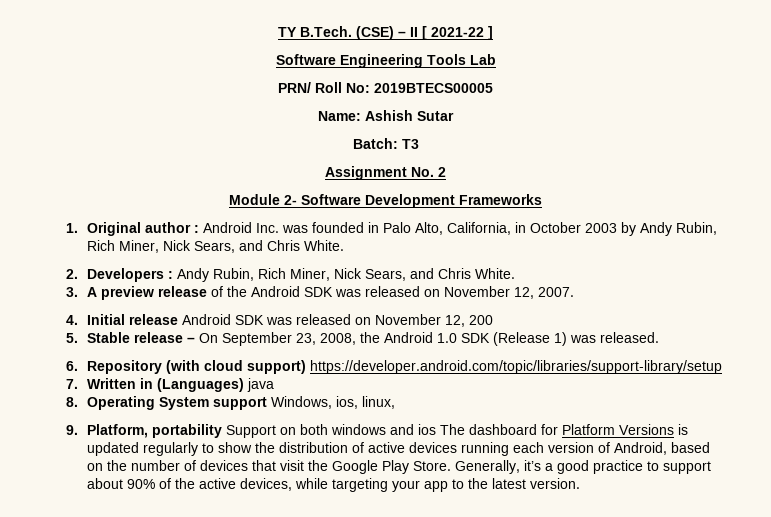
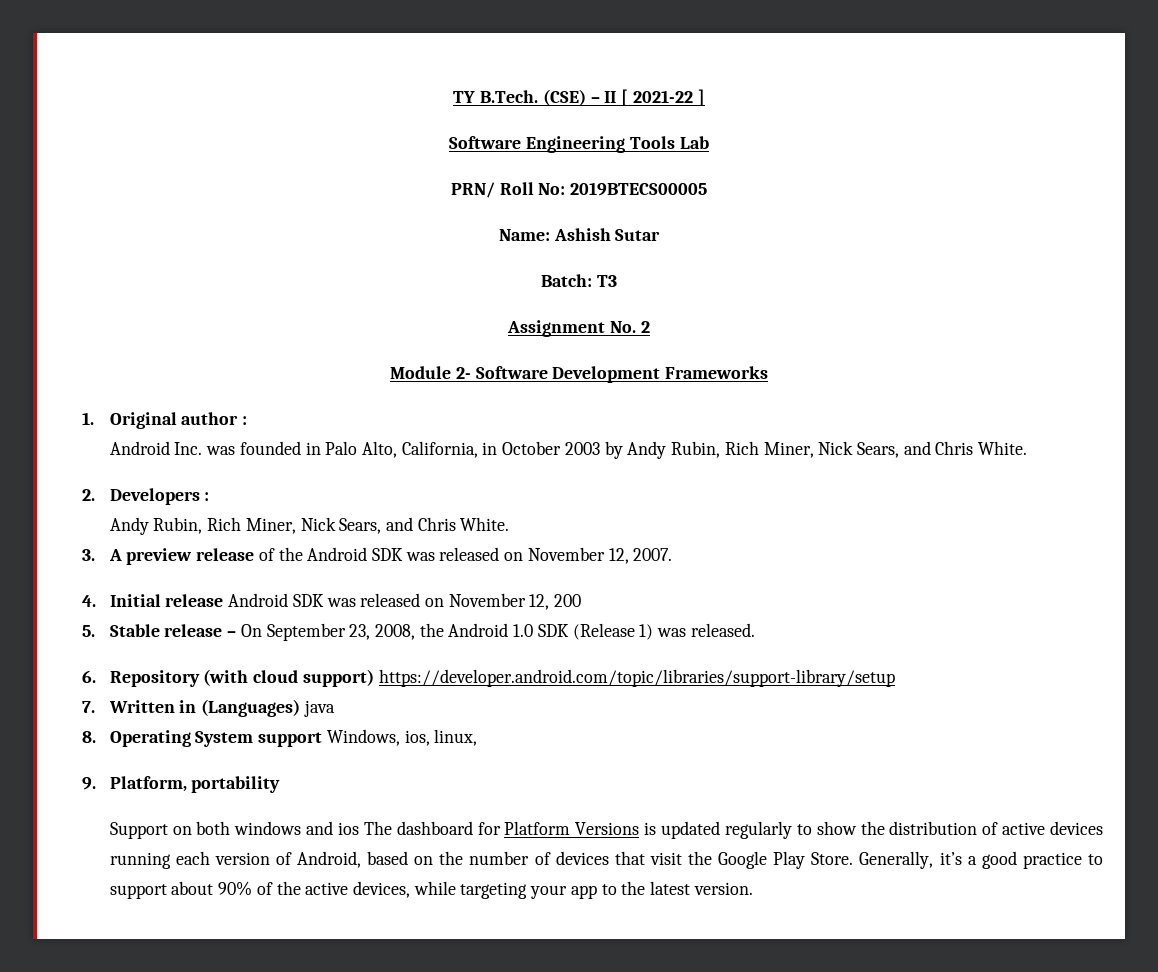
(199, 229) none -> (248, 420) //
(173, 275) none -> (210, 496) //
(222, 431) none -> (281, 784) //

